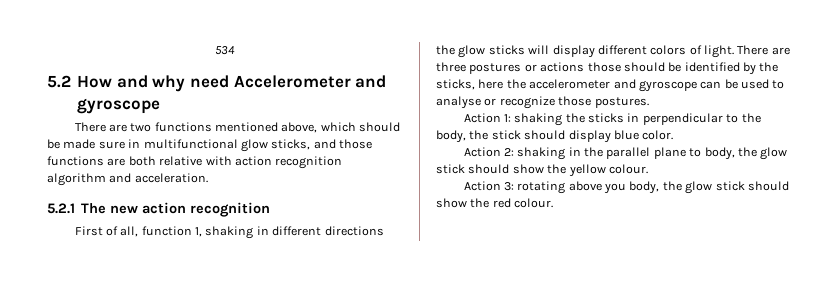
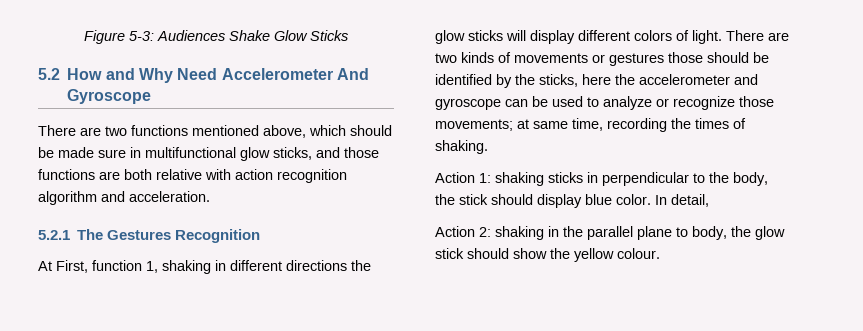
[214,46,235,55] [47,75,387,92] [77,98,161,114] 534 // 5.2 How and why need Accelerometer and gyroscope -> [84,30,348,44] [38,68,369,83] [67,89,152,104] Figure 5-3: Audiences Shake Glow Sticks // 5.2 How and Why Need Accelerometer And Gyroscope
[110,202,271,217] [74,226,139,237] new action recognition // First of all, -> [107,229,261,243] [38,260,88,273] Gestures Recognition // At First,
[436,62,585,74] three postures or actions -> [435,52,664,66] two kinds of movements or gestures
[436,96,481,109] analyse -> [603,96,652,110] analyze
[594,97,649,108] postures. -> [435,118,746,132] [435,140,488,154] movements; at same time, recording the times of shaking.
[565,113,585,123] the -> (544, 179) none
(674, 135) none -> [655,194,709,207] In detail,
[463,181,789,194] [436,198,554,208] // Action 3: rotating above you body, the glow stick should show the red colour. -> (660, 253) none

